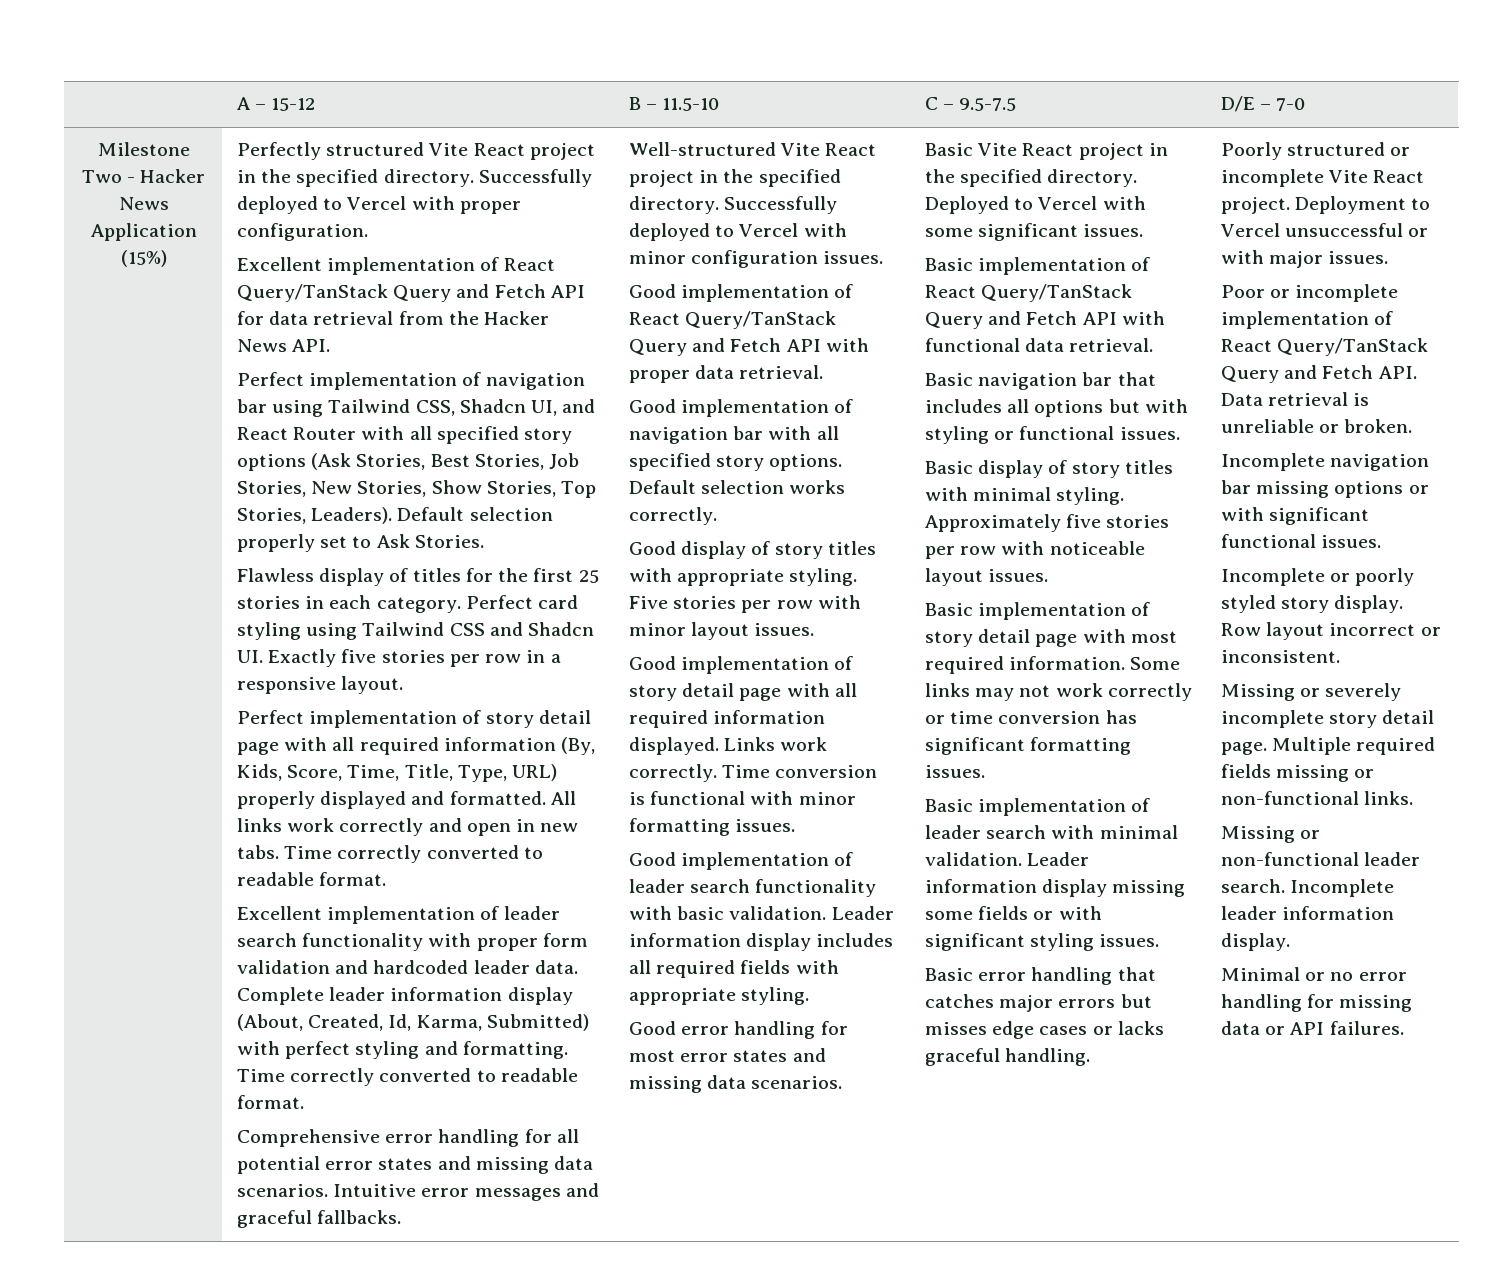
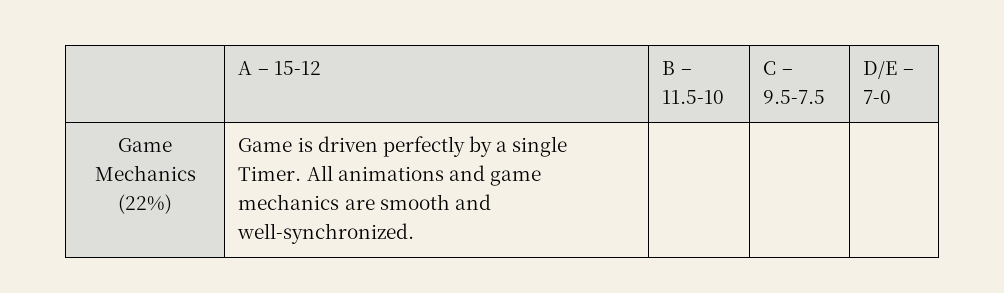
[97,142,190,156] [81,169,206,183] [118,197,169,210] [90,223,197,241] [120,250,167,267] [236,142,595,160] [236,169,592,187] [236,196,521,214] [236,223,368,241] [236,257,555,275] [236,284,585,302] [236,311,550,325] [236,339,331,352] [236,372,585,390] [236,399,596,417] [236,426,573,444] [236,453,580,471] [236,480,597,498] [236,507,553,524] [236,534,484,552] [236,568,599,586] [236,595,579,613] [236,622,595,640] [236,649,561,667] [236,676,404,694] [236,710,591,728] [236,737,596,755] [236,764,558,782] [236,791,576,809] [236,818,579,836] [236,845,543,863] [236,872,387,886] [236,906,560,924] [236,933,588,951] [236,960,578,974] [236,987,573,1005] [236,1014,589,1031] [236,1041,568,1059] [236,1068,578,1086] [236,1095,304,1109] [236,1129,579,1147] [236,1156,594,1174] [236,1183,599,1201] [236,1210,402,1228] [628,142,877,156] [628,169,841,187] [628,196,838,214] [628,223,847,241] [628,250,884,268] [628,284,854,302] [628,311,837,329] [628,338,869,356] [628,365,824,383] [628,399,854,417] [628,426,839,444] [628,453,843,471] [628,480,846,494] [628,507,717,525] [628,541,876,559] [628,568,858,586] [628,595,861,613] [628,622,815,640] [628,656,854,674] [628,683,857,701] [628,710,826,728] [628,737,828,755] [628,764,878,782] [628,791,856,805] [628,818,796,836] [628,852,854,870] [628,879,877,897] [628,906,894,920] [628,933,894,951] [628,960,839,978] [628,987,810,1005] [628,1021,848,1039] [628,1048,826,1062] [628,1075,843,1093] [924,143,1168,160] [924,169,1138,187] [924,196,1146,214] [924,223,1144,241] [924,257,1151,275] [924,284,1133,302] [924,311,1165,329] [924,338,1154,352] [924,372,1156,390] [924,399,1188,417] [924,426,1180,444] [924,460,1173,478] [924,487,1125,505] [924,514,1170,532] [924,541,1145,559] [924,568,1049,586] [924,602,1151,620] [924,629,1177,647] [924,656,1181,674] [924,683,1192,701] [924,710,1137,724] [924,737,1132,755] [924,765,985,778] [924,798,1151,816] [924,825,1178,839] [924,852,1090,866] [924,879,1186,897] [924,906,1102,920] [924,933,1160,951] [924,967,1156,985] [924,994,1152,1012] [924,1021,1164,1039] [924,1048,1091,1066] [1220,142,1411,160] [1220,169,1425,187] [1220,196,1431,214] [1219,223,1429,237] [1220,250,1389,268] [1220,284,1399,302] [1220,311,1394,329] [1220,338,1429,356] [1220,365,1417,383] [1220,392,1370,406] [1220,419,1413,433] [1220,453,1430,471] [1220,480,1429,498] [1220,507,1370,525] [1220,534,1382,548] [1220,568,1415,586] [1220,595,1404,613] [1220,622,1441,640] [1220,650,1340,663] [1220,683,1402,701] [1220,710,1435,728] [1220,737,1436,755] [1220,764,1375,782] [1220,791,1414,805] [1220,826,1321,843] [1220,852,1421,866] [1220,879,1395,897] [1220,906,1395,920] [1220,933,1290,951] [1220,967,1407,981] [1220,994,1413,1012] [1220,1021,1404,1035] Milestone Two - Hacker News Application (15%) | Perfectly structured Vite React project in the specified directory. Successfully deployed to Vercel with proper configuration. // Excellent implementation of React Query/TanStack Query and Fetch API for data retrieval from the Hacker News API. // Perfect implementation of navigation bar using Tailwind CSS, Shadcn UI, and React Router with all specified story options (Ask Stories, Best Stories, Job Stories, New Stories, Show Stories, Top Stories, Leaders). Default selection properly set to Ask Stories. // Flawless display of titles for the first 25 stories in each category. Perfect card styling using Tailwind CSS and Shadcn UI. Exactly five stories per row in a responsive layout. // Perfect implementation of story detail page with all required information (By, Kids, Score, Time, Title, Type, URL) properly displayed and formatted. All links work correctly and open in new tabs. Time correctly converted to readable format. // Excellent implementation of leader search functionality with proper form validation and hardcoded leader data. Complete leader information display (About, Created, Id, Karma, Submitted) with perfect styling and formatting. Time correctly converted to readable format. // Comprehensive error handling for all potential error states and missing data scenarios. Intuitive error messages and graceful fallbacks. | Well-structured Vite React project in the specified directory. Successfully deployed to Vercel with minor configuration issues. // Good implementation of React Query/TanStack Query and Fetch API with proper data retrieval. // Good implementation of navigation bar with all specified story options. Default selection works correctly. // Good display of story titles with appropriate styling. Five stories per row with minor layout issues. // Good implementation of story detail page with all required information displayed. Links work correctly. Time conversion is functional with minor formatting issues. // Good implementation of leader search functionality with basic validation. Leader information display includes all required fields with appropriate styling. // Good error handling for most error states and missing data scenarios. | Basic Vite React project in the specified directory. Deployed to Vercel with some significant issues. // Basic implementation of React Query/TanStack Query and Fetch API with functional data retrieval. // Basic navigation bar that includes all options but with styling or functional issues. // Basic display of story titles with minimal styling. Approximately five stories per row with noticeable layout issues. // Basic implementation of story detail page with most required information. Some links may not work correctly or time conversion has significant formatting issues. // Basic implementation of leader search with minimal validation. Leader information display missing some fields or with significant styling issues. // Basic error handling that catches major errors but misses edge cases or lacks graceful handling. | Poorly structured or incomplete Vite React project. Deployment to Vercel unsuccessful or with major issues. // Poor or incomplete implementation of React Query/TanStack Query and Fetch API. Data retrieval is unreliable or broken. // Incomplete navigation bar missing options or with significant functional issues. // Incomplete or poorly styled story display. Row layout incorrect or inconsistent. // Missing or severely incomplete story detail page. Multiple required fields missing or non-functional links. // Missing or non-functional leader search. Incomplete leader information display. // Minimal or no error handling for missing data or API failures. -> [118,138,172,152] [94,165,196,181] [118,194,172,214] [238,136,568,157] [238,165,542,186] [238,194,491,210] [237,223,415,244] Game Mechanics (22%) | Game is driven perfectly by a single Timer. All animations and game mechanics are smooth and well-synchronized. | | |

